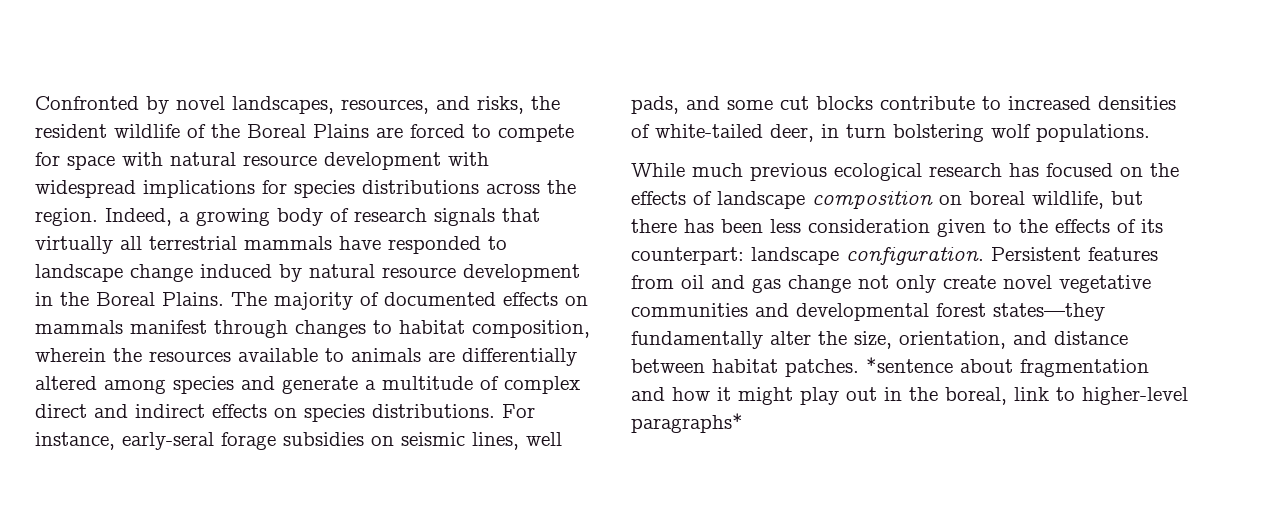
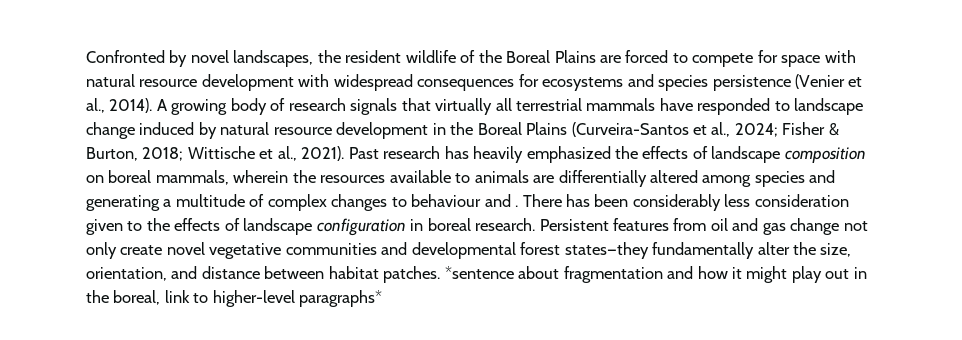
[341,96,524,114] resources, and risks, -> (314, 58) none
[143,180,576,198] [35,208,190,226] implications for species distributions across the region. Indeed, a -> [417,74,863,91] [86,98,168,113] consequences for ecosystems and species persistence (Venier et al., 2014). A
[162,292,588,310] [35,320,590,338] Plains. The majority of documented effects on mammals manifest through changes to habitat composition, -> [526,122,839,137] [86,146,866,163] [86,170,229,185] Plains (Curveira-Santos et al., 2024; Fisher & Burton, 2018; Wittische et al., 2021). Past research has heavily emphasized the effects of landscape composition on boreal mammals,
[282,376,358,394] generate -> [86,195,160,211] generating
[35,404,535,422] [35,432,562,450] [631,96,1176,114] [631,124,1150,142] [631,163,1179,181] [631,191,1143,209] [631,219,677,233] direct and indirect effects on species distributions. For instance, early-seral forage subsidies on seismic lines, well pads, and some cut blocks contribute to increased densities of white-tailed deer, in turn bolstering wolf populations. // While much previous ecological research has focused on the effects of landscape composition on boreal wildlife, but there -> [331,194,562,211] changes to behaviour and . There
(763, 226) none -> [632,194,721,211] considerably
[1141,219,1163,233] [631,247,984,265] its counterpart: landscape configuration. -> [243,218,536,236] landscape configuration in boreal research.

